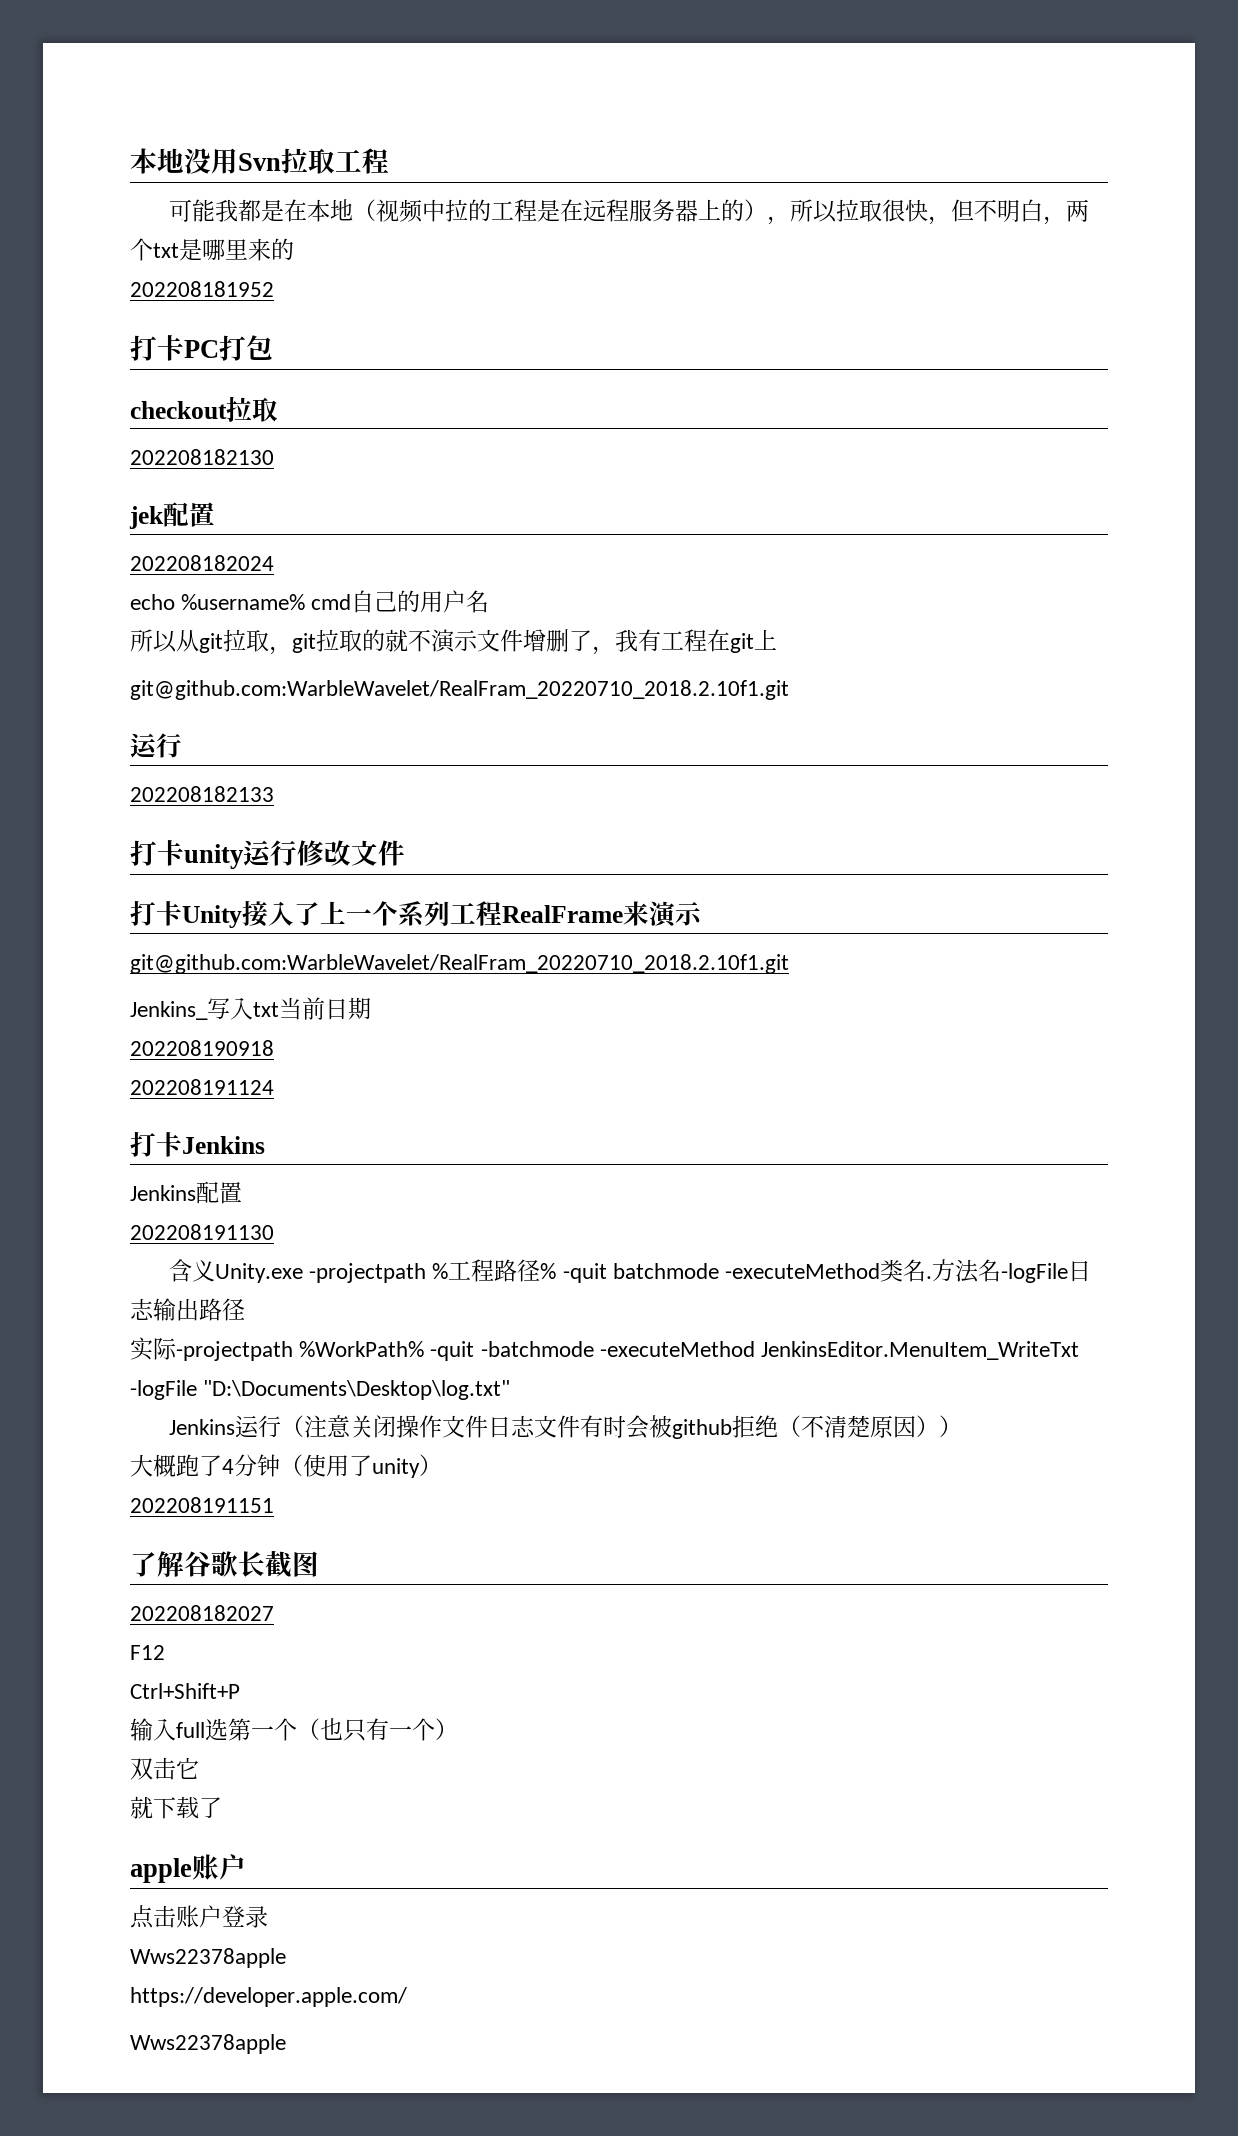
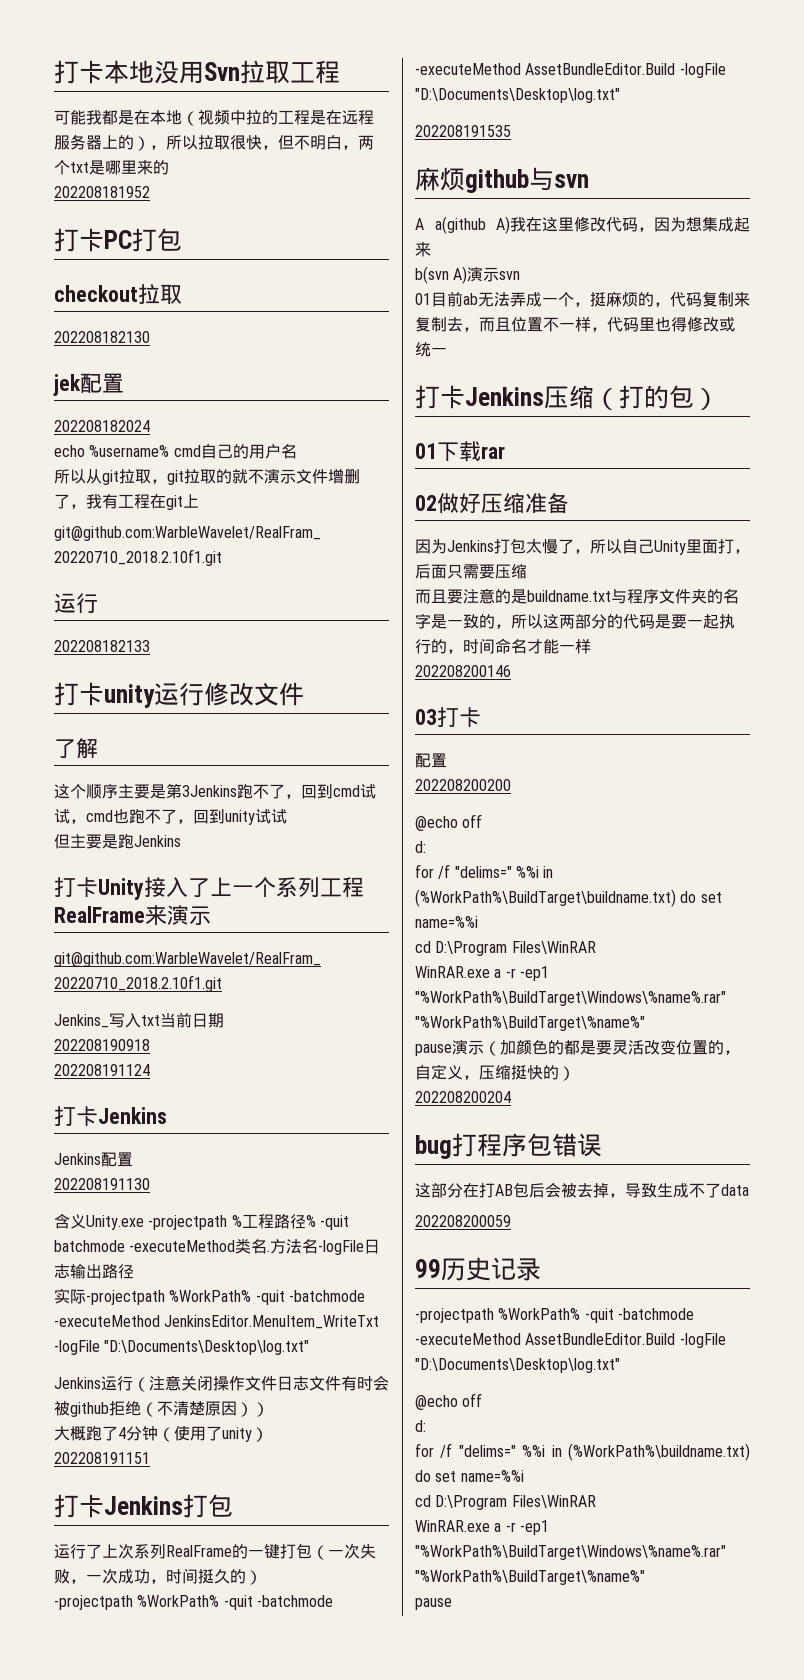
(130, 161) none -> [54,60,104,84] 打卡
(405, 853) none -> [54,738,98,759] [54,783,376,799] [54,809,287,825] [54,834,181,849] // 了解 // 这个顺序主要是第3Jenkins跑不了，回到cmd试试，cmd也跑不了，回到unity试试 // 但主要是跑Jenkins
[130,1550,319,1578] [130,1605,274,1621] [130,1645,165,1660] [130,1683,240,1699] [130,1718,458,1742] [130,1757,199,1780] [130,1796,222,1819] [130,1854,246,1883] [130,1905,268,1929] [130,1948,286,1968] [130,1987,407,2007] [130,2034,286,2054] 了解谷歌长截图 // 202208182027 // F12 // Ctrl+Shift+P // 输入full选第一个（也只有一个） // 双击它 // 就下载了 // apple账户 // 点击账户登录 // Wws22378apple // https://developer.apple.com/ // Wws22378apple -> [54,1494,233,1518] [54,1543,376,1560] [54,1568,262,1585] [54,1595,333,1610] [415,63,726,78] [415,88,620,103] [415,125,511,137] [415,167,589,193] [415,216,750,234] [415,242,431,257] [415,266,521,284] [415,291,750,307] [415,316,735,332] [415,342,447,357] [415,385,719,410] [415,441,505,462] [415,493,569,514] [415,538,750,555] [415,564,527,579] [415,588,739,604] [415,613,735,629] [415,638,591,654] [415,665,511,677] [415,707,481,727] [415,753,447,768] [415,779,511,791] [415,814,483,831] [415,841,426,853] [415,864,554,879] [415,889,722,907] [415,916,478,928] [415,941,596,956] [415,966,549,981] [415,991,726,1006] [415,1016,645,1031] [415,1040,740,1056] [415,1064,575,1081] [415,1091,511,1103] [415,1133,602,1159] [415,1182,749,1198] [415,1215,511,1227] [415,1257,541,1281] [415,1308,694,1323] [415,1333,726,1348] [415,1358,620,1373] [415,1393,483,1410] [415,1420,426,1432] [415,1443,750,1461] [415,1470,524,1482] [415,1495,596,1510] [415,1520,549,1535] [415,1545,726,1560] [415,1570,645,1585] [415,1598,452,1610] 打卡Jenkins打包 // 运行了上次系列RealFrame的一键打包（一次失败，一次成功，时间挺久的） // -projectpath %WorkPath% -quit -batchmode -executeMethod AssetBundleEditor.Build -logFile "D:\Documents\Desktop\log.txt" // 202208191535 // 麻烦github与svn // A a(github A)我在这里修改代码，因为想集成起来 // b(svn A)演示svn // 01目前ab无法弄成一个，挺麻烦的，代码复制来复制去，而且位置不一样，代码里也得修改或统一 // 打卡Jenkins压缩（打的包） // 01下载rar // 02做好压缩准备 // 因为Jenkins打包太慢了，所以自己Unity里面打，后面只需要压缩 // 而且要注意的是buildname.txt与程序文件夹的名字是一致的，所以这两部分的代码是要一起执行的，时间命名才能一样 // 202208200146 // 03打卡 // 配置 // 202208200200 // @echo off // d: // for /f "delims=" %%i in (%WorkPath%\BuildTarget\buildname.txt) do set name=%%i // cd D:\Program Files\WinRAR // WinRAR.exe a -r -ep1 "%WorkPath%\BuildTarget\Windows\%name%.rar" "%WorkPath%\BuildTarget\%name%" // pause演示（加颜色的都是要灵活改变位置的，自定义，压缩挺快的） // 202208200204 // bug打程序包错误 // 这部分在打AB包后会被去掉，导致生成不了data // 202208200059 // 99历史记录 // -projectpath %WorkPath% -quit -batchmode -executeMethod AssetBundleEditor.Build -logFile "D:\Documents\Desktop\log.txt" // @echo off // d: // for /f "delims=" %%i in (%WorkPath%\buildname.txt) do set name=%%i // cd D:\Program Files\WinRAR // WinRAR.exe a -r -ep1 "%WorkPath%\BuildTarget\Windows\%name%.rar" "%WorkPath%\BuildTarget\%name%" // pause

